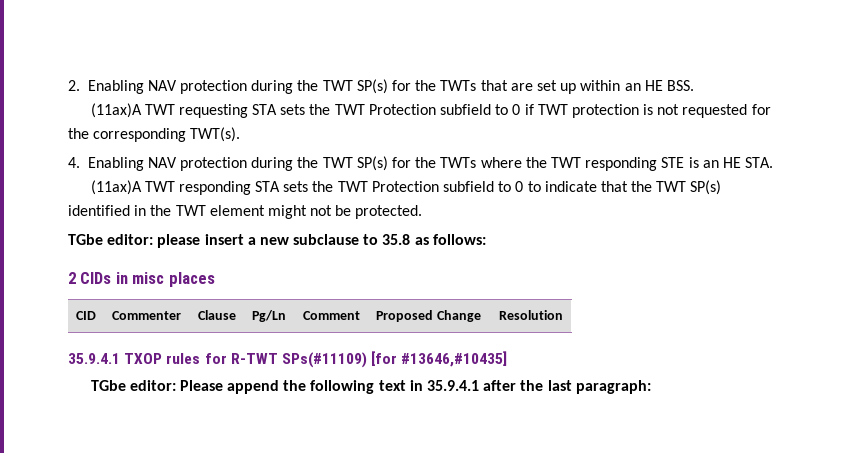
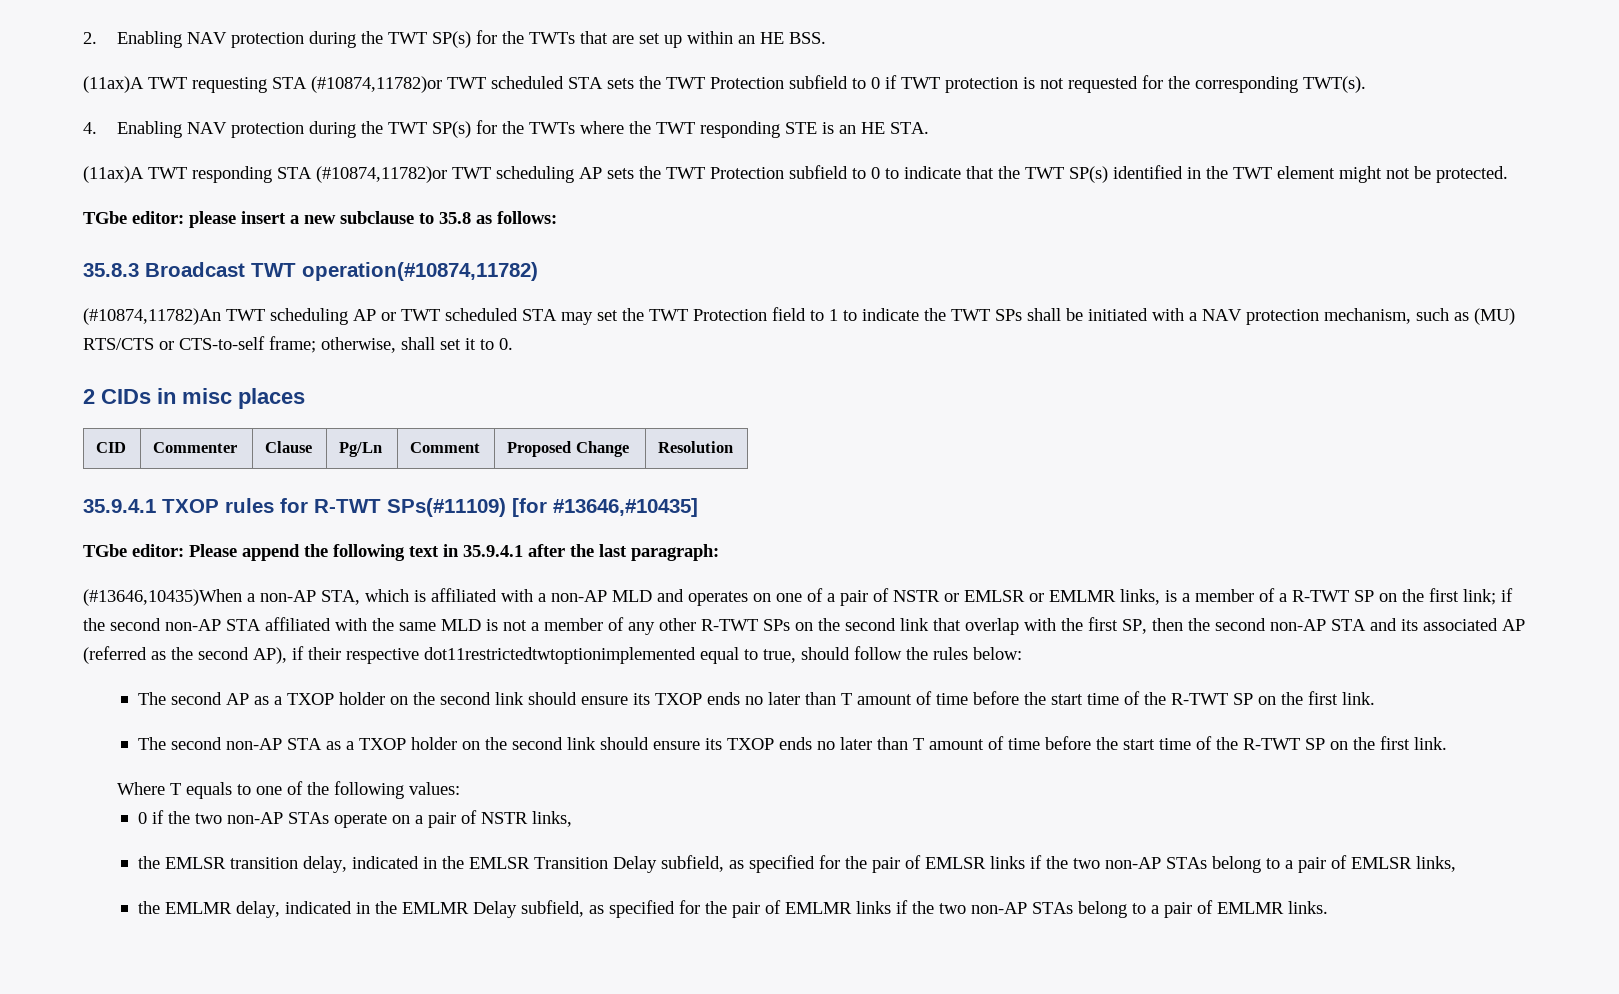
(278, 109) none -> [311,76,603,93] (#10874,11782)or TWT scheduled STA
(281, 186) none -> [316,166,602,183] (#10874,11782)or TWT scheduling AP
(486, 239) none -> [83,262,538,281] [83,307,1515,325] [83,336,513,353] // 35.8.3 Broadcast TWT operation(#10874,11782) // (#10874,11782)An TWT scheduling AP or TWT scheduled STA may set the TWT Protection field to 1 to indicate the TWT SPs shall be initiated with a NAV protection mechanism, such as (MU) RTS/CTS or CTS-to-self frame; otherwise, shall set it to 0.
(651, 387) none -> [83,588,1513,606] [83,617,1525,635] [83,646,1022,664] [137,691,1375,705] [137,736,1447,750] [117,781,461,799] [137,810,572,828] [137,855,1456,873] [137,900,1328,918] // (#13646,10435)When a non-AP STA, which is affiliated with a non-AP MLD and operates on one of a pair of NSTR or EMLSR or EMLMR links, is a member of a R-TWT SP on the first link; if the second non-AP STA affiliated with the same MLD is not a member of any other R-TWT SPs on the second link that overlap with the first SP, then the second non-AP STA and its associated AP (referred as the second AP), if their respective dot11restrictedtwtoptionimplemented equal to true, should follow the rules below: // The second AP as a TXOP holder on the second link should ensure its TXOP ends no later than T amount of time before the start time of the R-TWT SP on the first link. // The second non-AP STA as a TXOP holder on the second link should ensure its TXOP ends no later than T amount of time before the start time of the R-TWT SP on the first link. // Where T equals to one of the following values: // 0 if the two non-AP STAs operate on a pair of NSTR links, // the EMLSR transition delay, indicated in the EMLSR Transition Delay subfield, as specified for the pair of EMLSR links if the two non-AP STAs belong to a pair of EMLSR links, // the EMLMR delay, indicated in the EMLMR Delay subfield, as specified for the pair of EMLMR links if the two non-AP STAs belong to a pair of EMLMR links.

